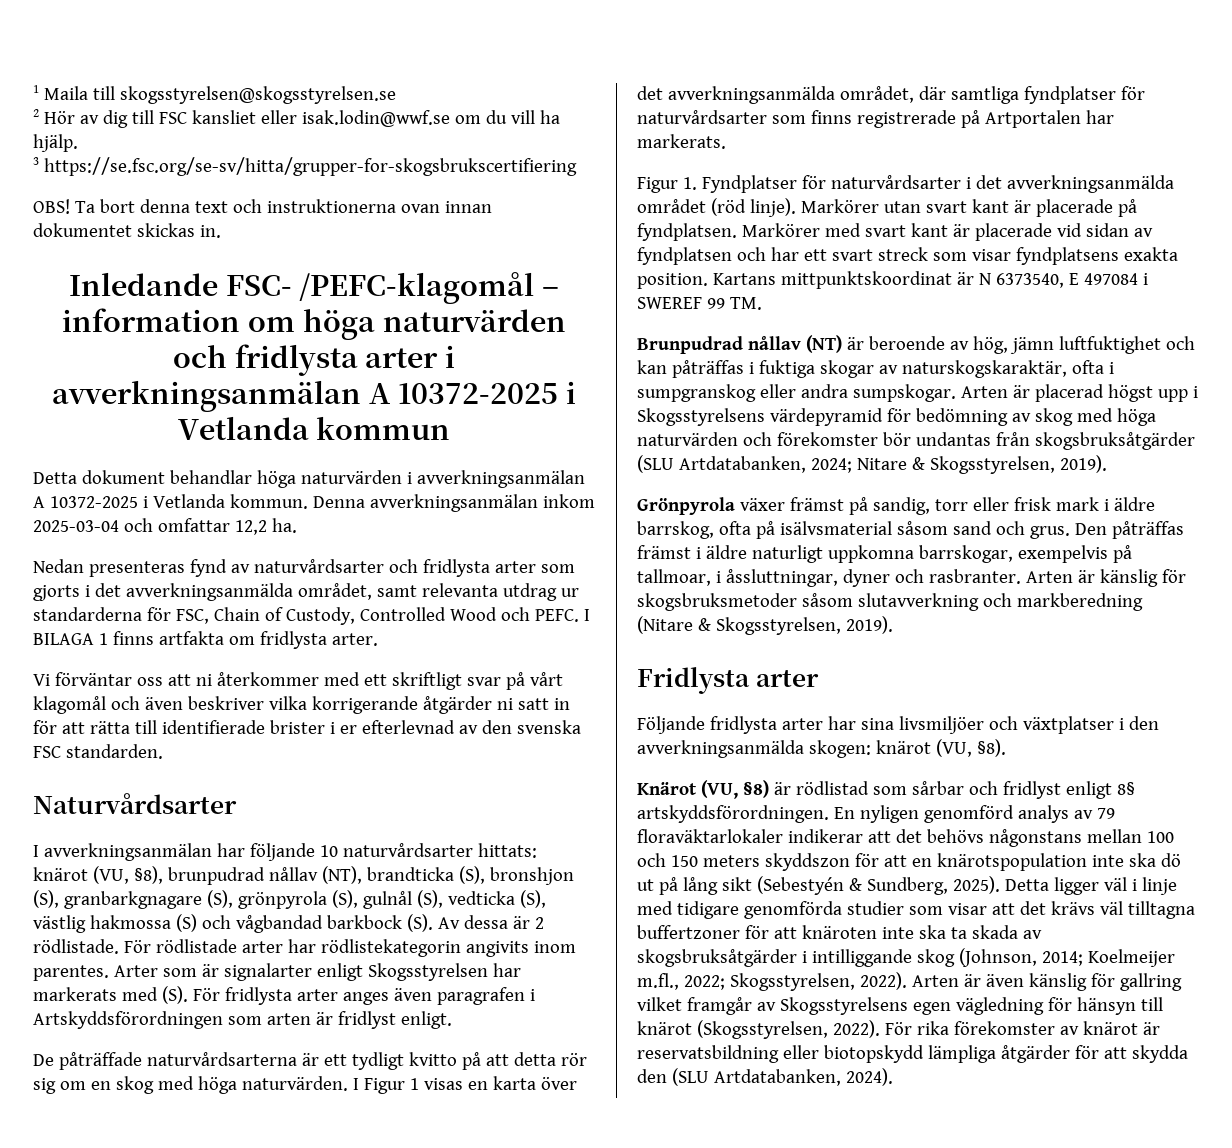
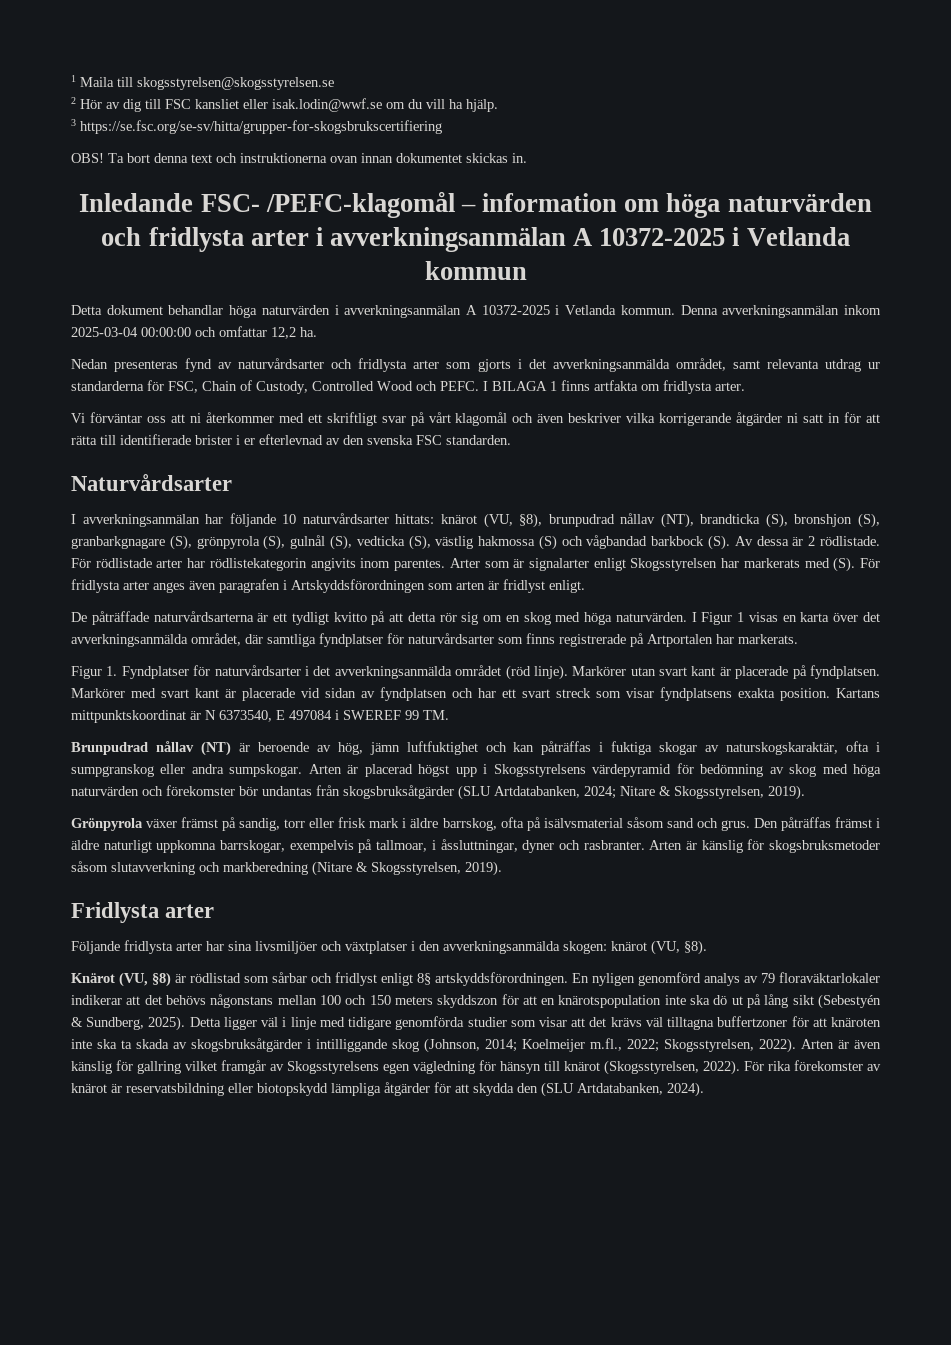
(119, 526) none -> [141,327,191,337] 00:00:00

